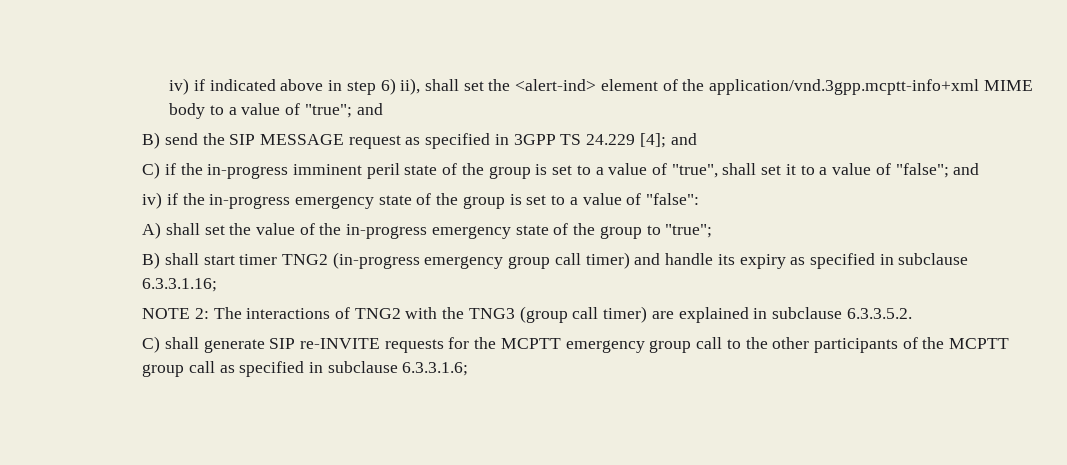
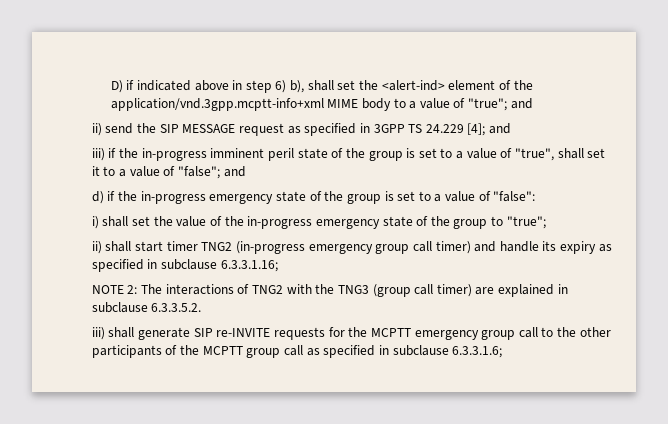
[169,78,190,95] iv) -> [110,80,123,93] D)
[400,78,421,95] ii), -> [290,80,305,93] b),
[142,132,161,149] B) -> [91,123,102,136] ii)
[142,162,161,179] C) -> [91,148,105,161] iii)
[142,192,163,209] iv) -> [91,191,104,204] d)
[142,222,162,239] A) -> [91,216,99,229] i)
[142,252,161,269] B) -> [91,241,102,254] ii)
[142,336,161,353] C) -> [91,327,105,340] iii)

